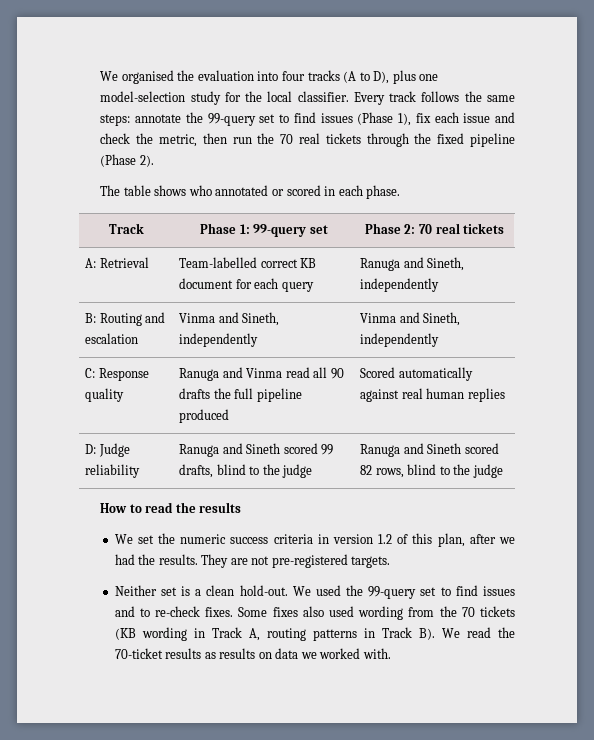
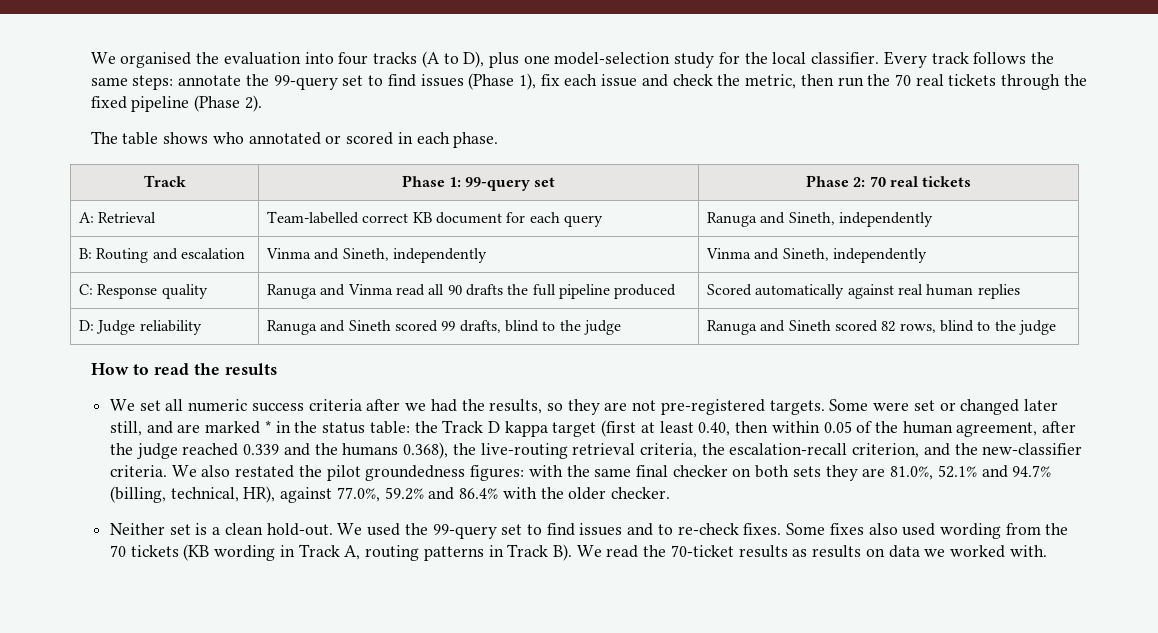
[158,533,176,544] the -> [165,399,184,411] all
[317,533,465,547] in version 1.2 of this plan, -> (362, 405) none
[158,554,229,568] results. They -> [489,399,600,415] results, so they
(391, 562) none -> [829,399,1058,415] [109,420,1077,437] [109,442,1083,459] [109,465,1052,481] [109,486,670,503] Some were set or changed later still, and are marked * in the status table: the Track D kappa target (first at least 0.40, then within 0.05 of the human agreement, after the judge reached 0.339 and the humans 0.368), the live-routing retrieval criteria, the escalation-recall criterion, and the new-classifier criteria. We also restated the pilot groundedness figures: with the same final checker on both sets they are 81.0%, 52.1% and 94.7% (billing, technical, HR), against 77.0%, 59.2% and 86.4% with the older checker.

